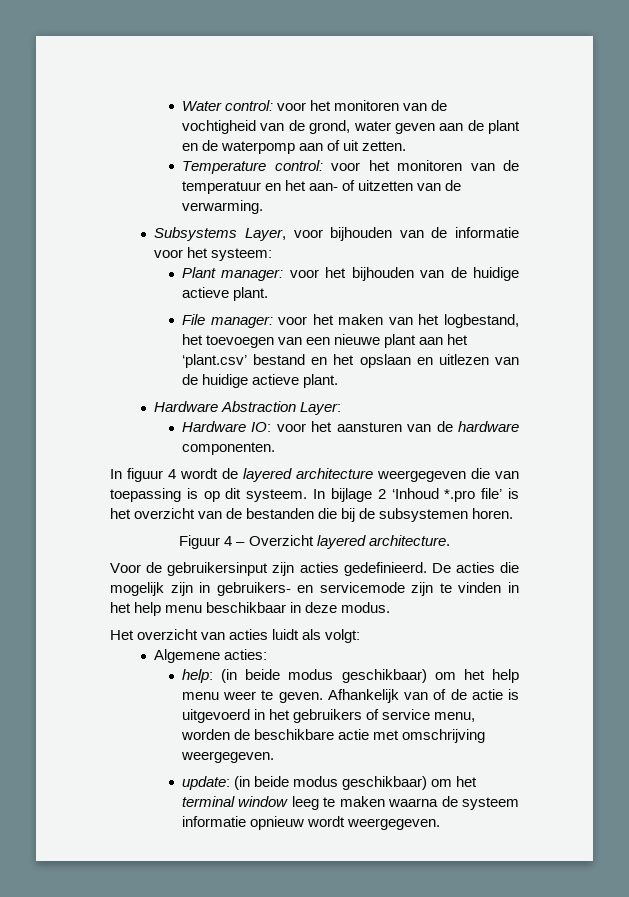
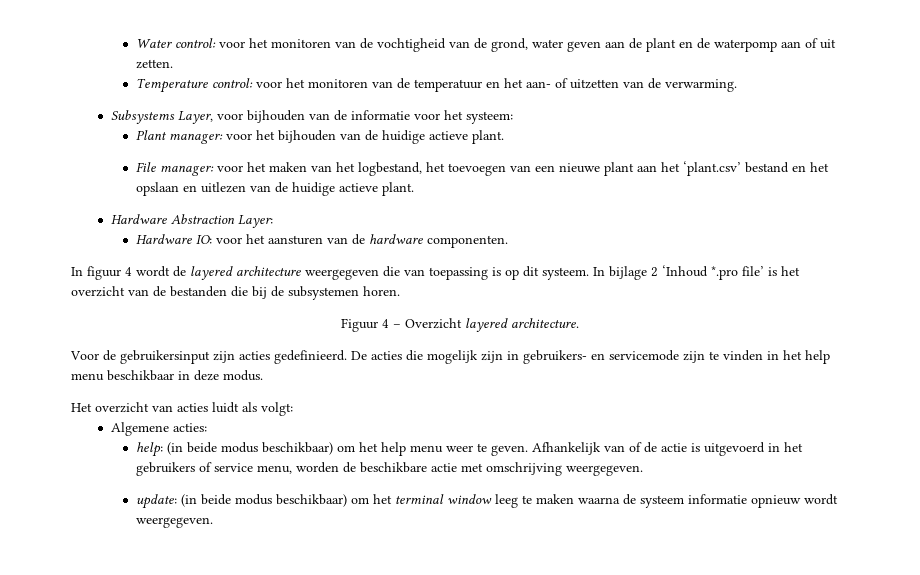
[341,669,427,683] geschikbaar) -> [261,442,333,455] beschikbaar)
[342,776,428,790] geschikbaar) -> [275,494,347,507] beschikbaar)

